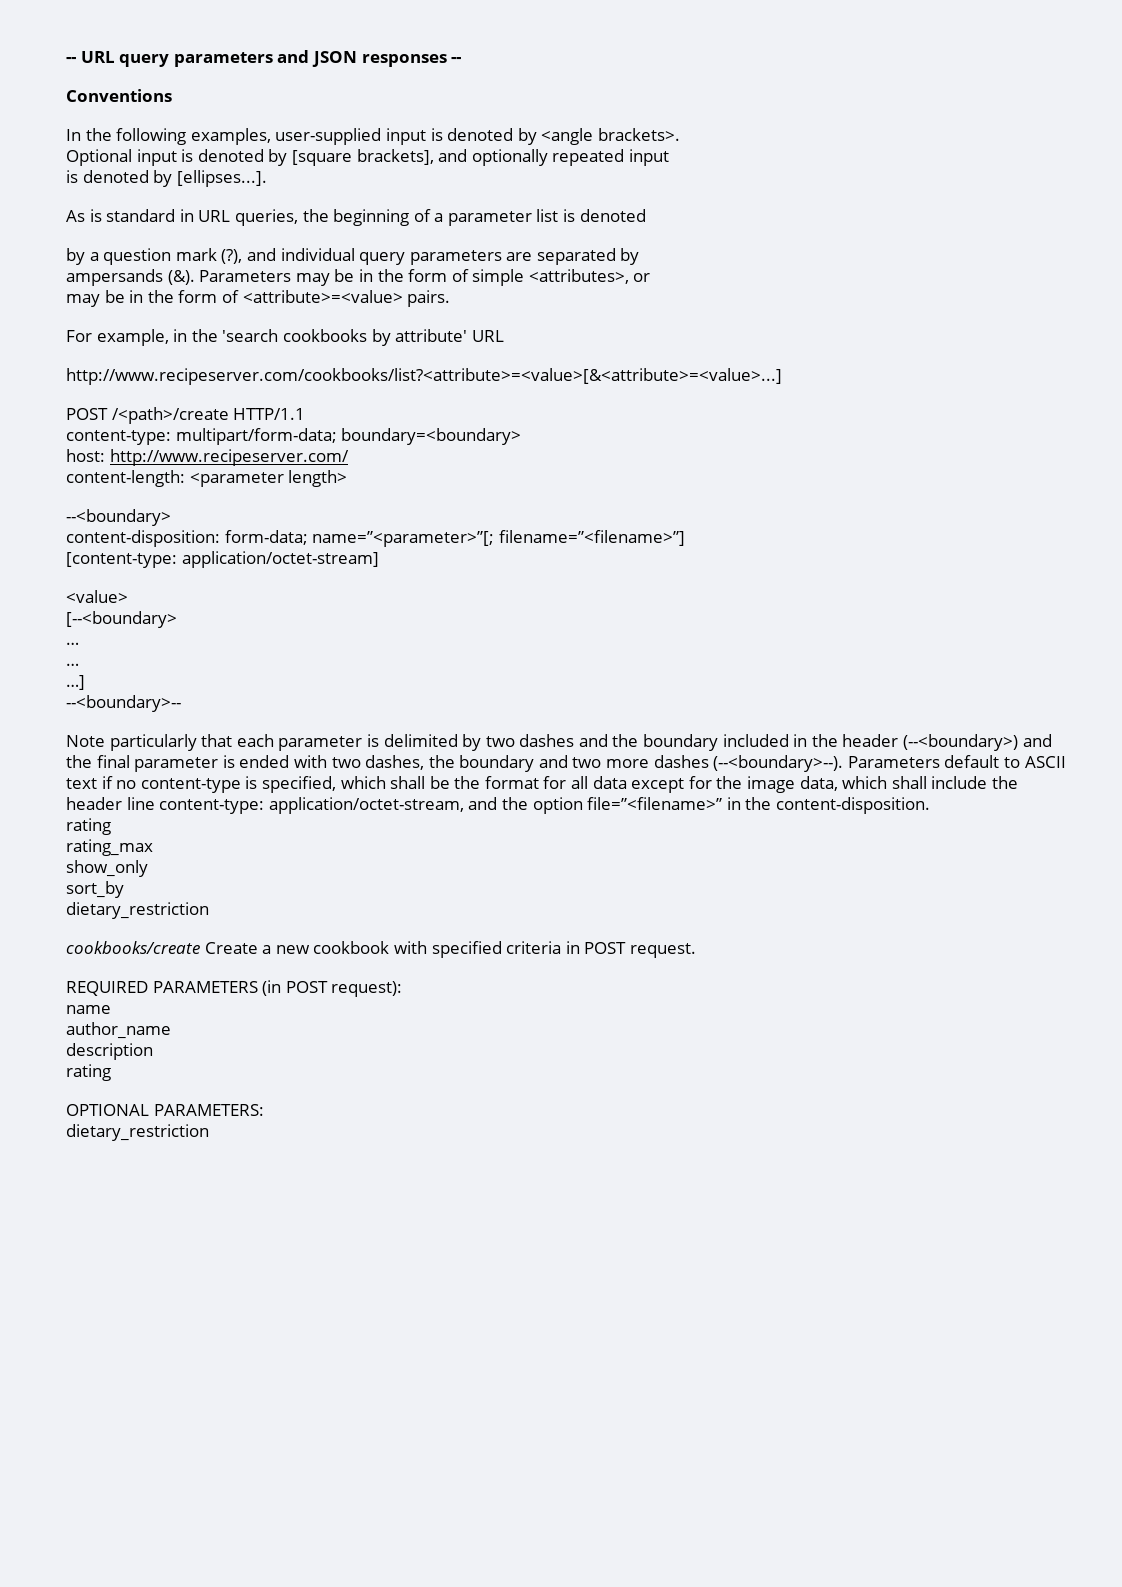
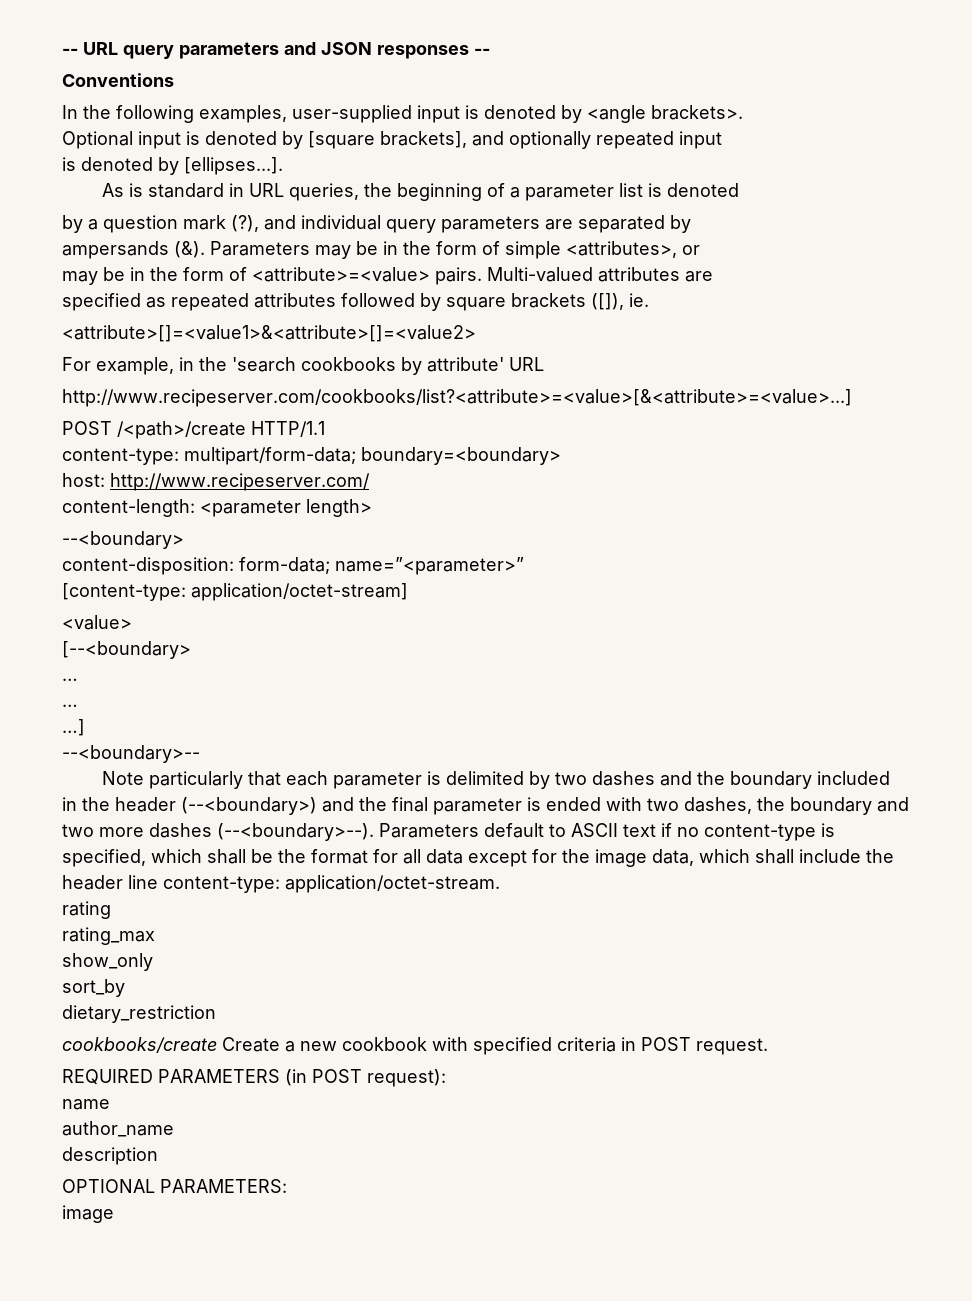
(451, 298) none -> [487,267,713,282] [62,293,649,311] [62,325,476,342] Multi-valued attributes are // specified as repeated attributes followed by square brackets ([]), ie. // <attribute>[]=<value1>&<attribute>[]=<value2>
[312,530,685,547] name=”<parameter>”[; filename=”<filename>”] -> [335,557,524,575] name=”<parameter>”
[268,797,930,814] application/octet-stream, and the option file=”<filename>” in the content-disposition. -> [285,875,500,893] application/octet-stream.
[66,1064,111,1081] // rating -> (158, 1156) none
[66,1124,209,1141] dietary_restriction -> [62,1205,114,1223] image

